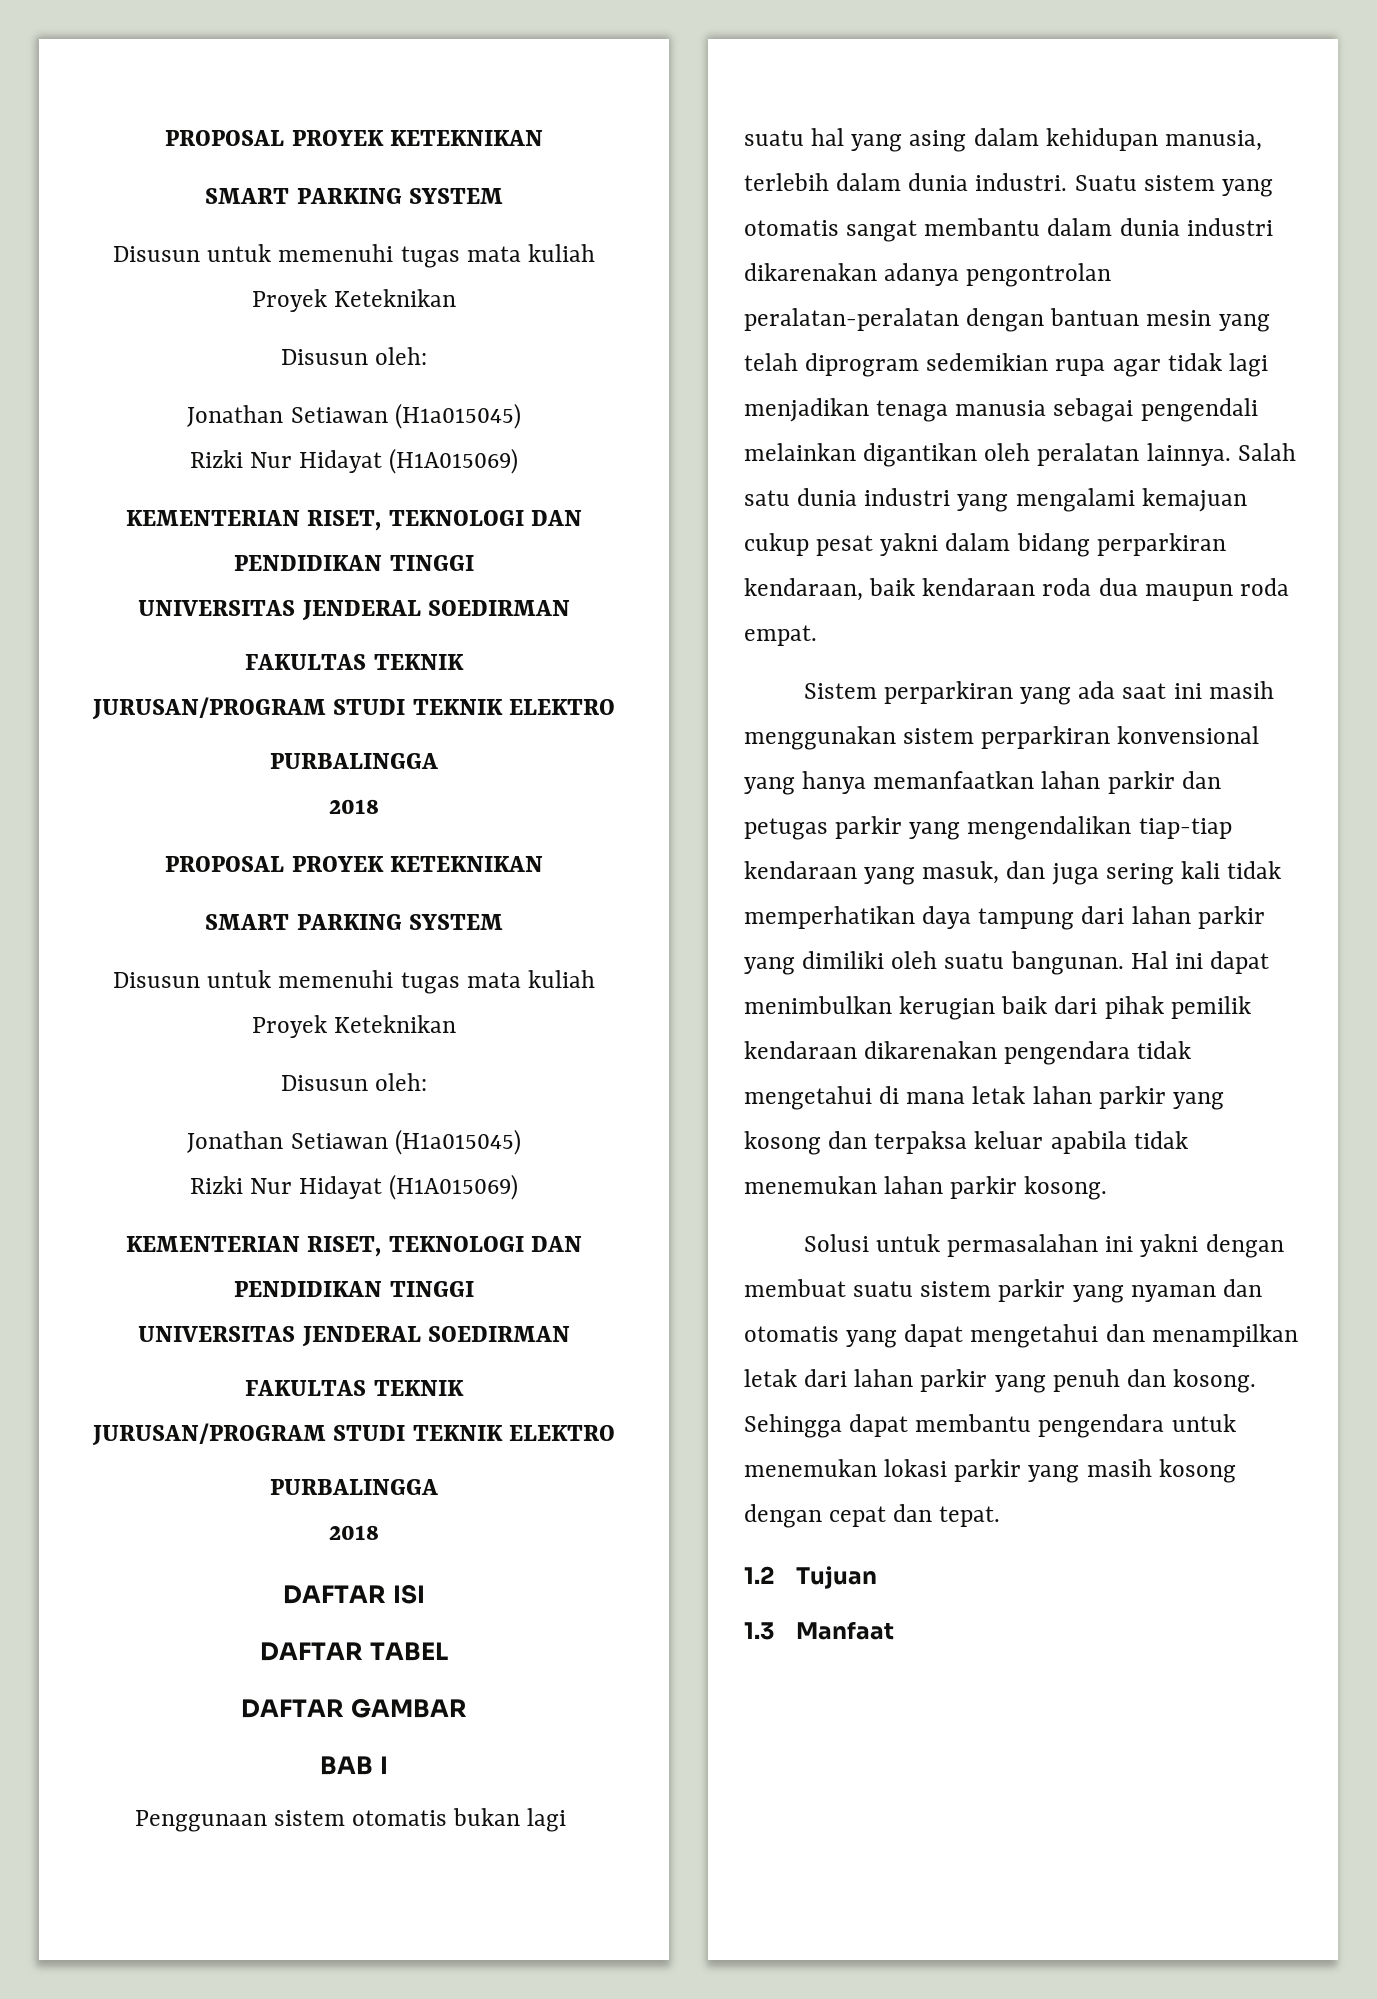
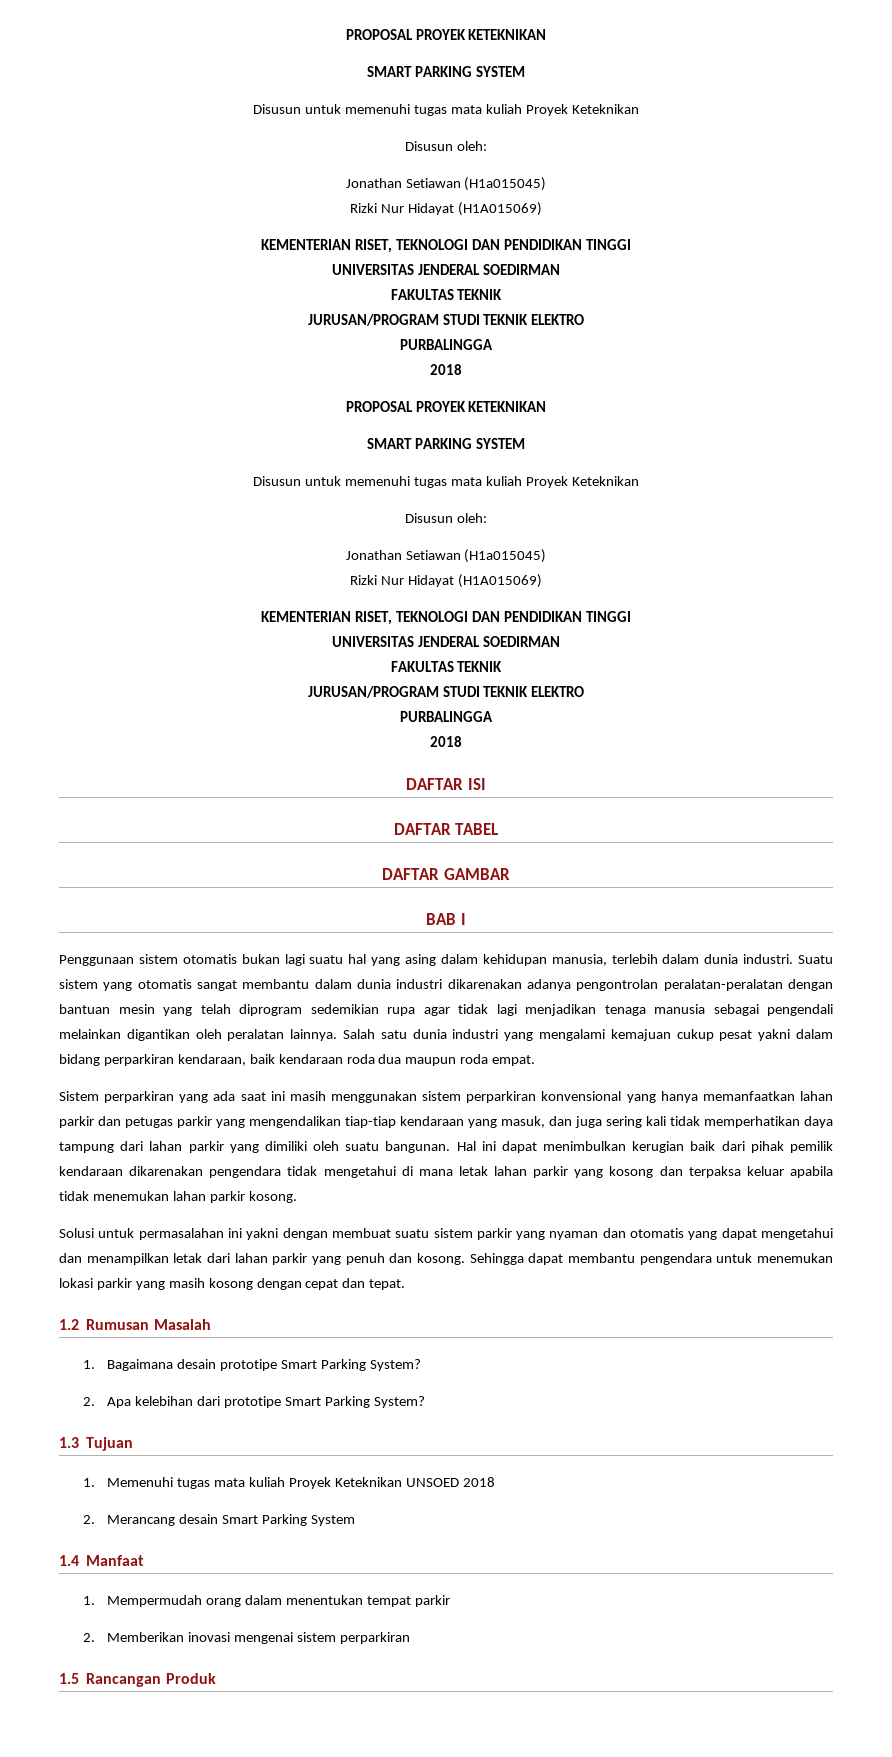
[796,1566,878,1589] [744,1621,895,1640] Tujuan // 1.3 Manfaat -> [86,1319,211,1330] [83,1359,421,1371] [83,1396,425,1408] [59,1437,134,1451] [83,1477,495,1489] [83,1514,355,1526] [59,1555,145,1566] [83,1595,450,1607] [83,1632,410,1644] [59,1673,216,1687] Rumusan Masalah // 1. Bagaimana desain prototipe Smart Parking System? // 2. Apa kelebihan dari prototipe Smart Parking System? // 1.3 Tujuan // 1. Memenuhi tugas mata kuliah Proyek Keteknikan UNSOED 2018 // 2. Merancang desain Smart Parking System // 1.4 Manfaat // 1. Mempermudah orang dalam menentukan tempat parkir // 2. Memberikan inovasi mengenai sistem perparkiran // 1.5 Rancangan Produk

